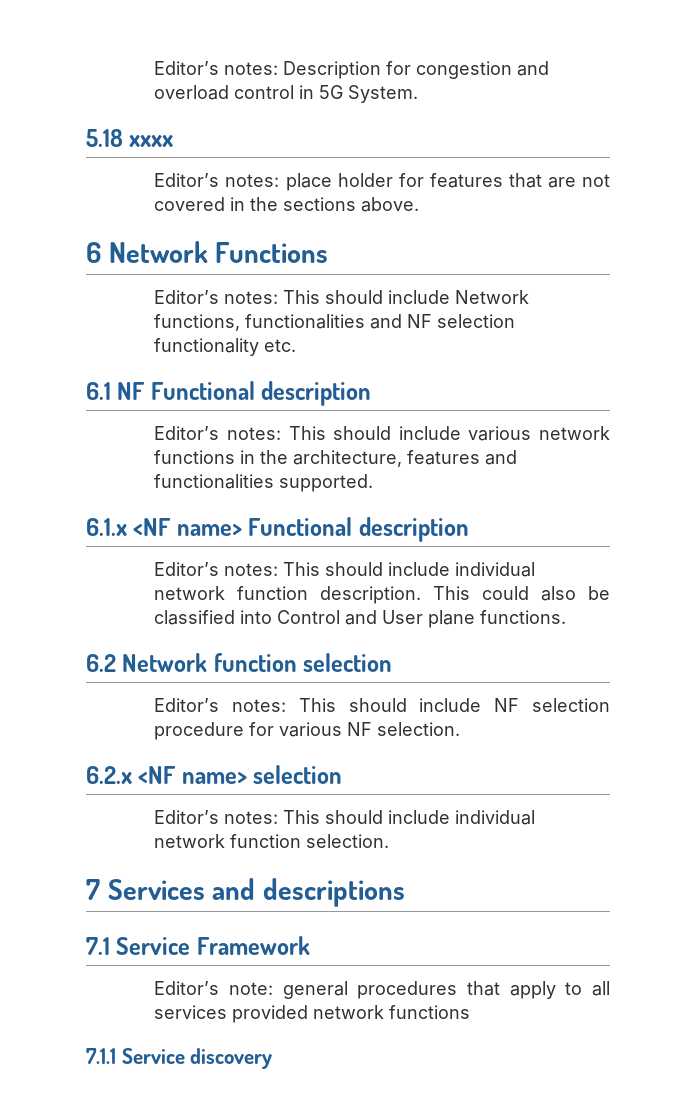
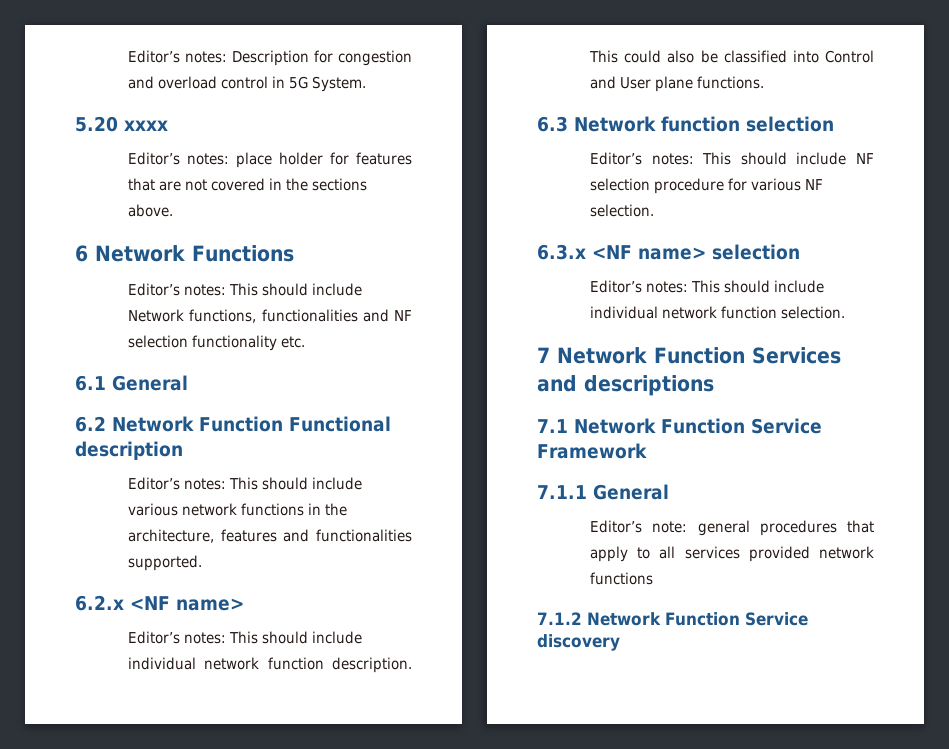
[86,129,123,147] 5.18 -> [75,116,118,132] 5.20
[117,382,146,400] NF -> [112,375,188,391] [75,416,283,432] General // 6.2 Network Function
[86,517,469,542] 6.1.x <NF name> Functional description -> [75,595,244,611] 6.2.x <NF name>
[86,654,116,672] 6.2 -> [537,116,568,132] 6.3
[86,766,132,784] 6.2.x -> [537,244,586,260] 6.3.x
(100, 889) none -> [557,347,745,364] Network Function
(110, 946) none -> [574,418,745,434] Network Function
(310, 945) none -> [537,484,669,500] // 7.1.1 General
[86,1048,116,1064] 7.1.1 -> [537,612,740,626] 7.1.2 Network Function

